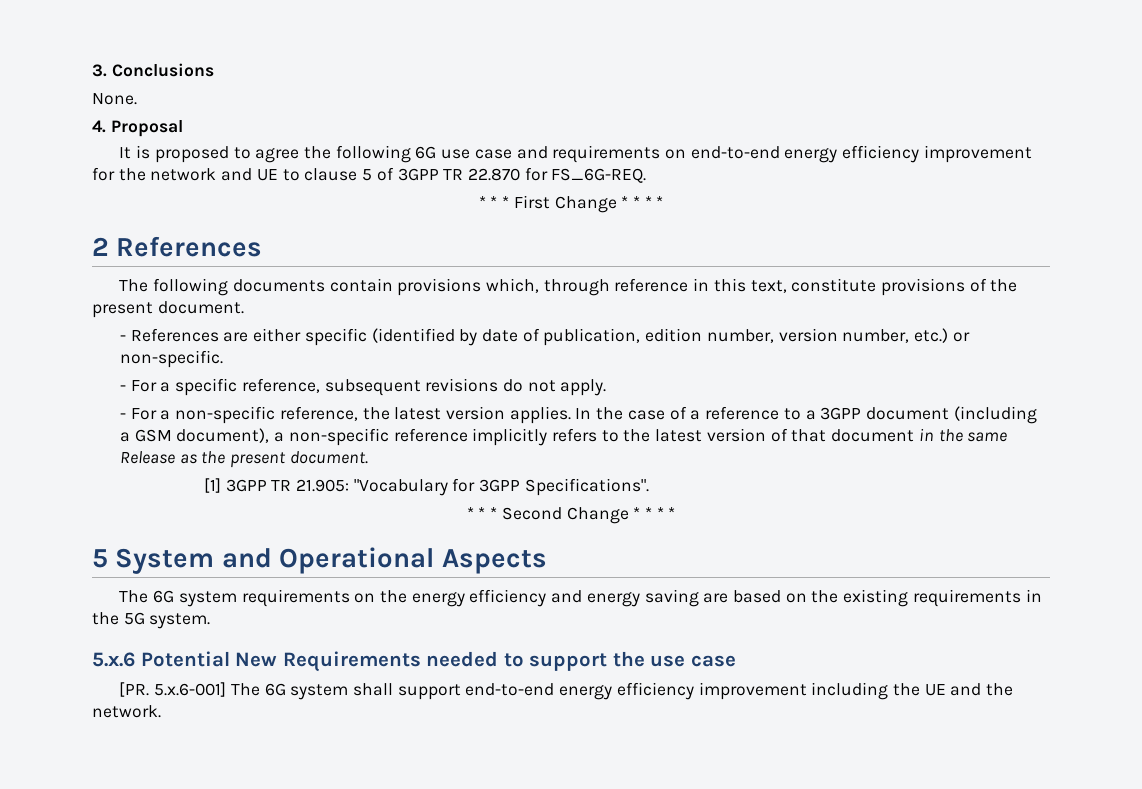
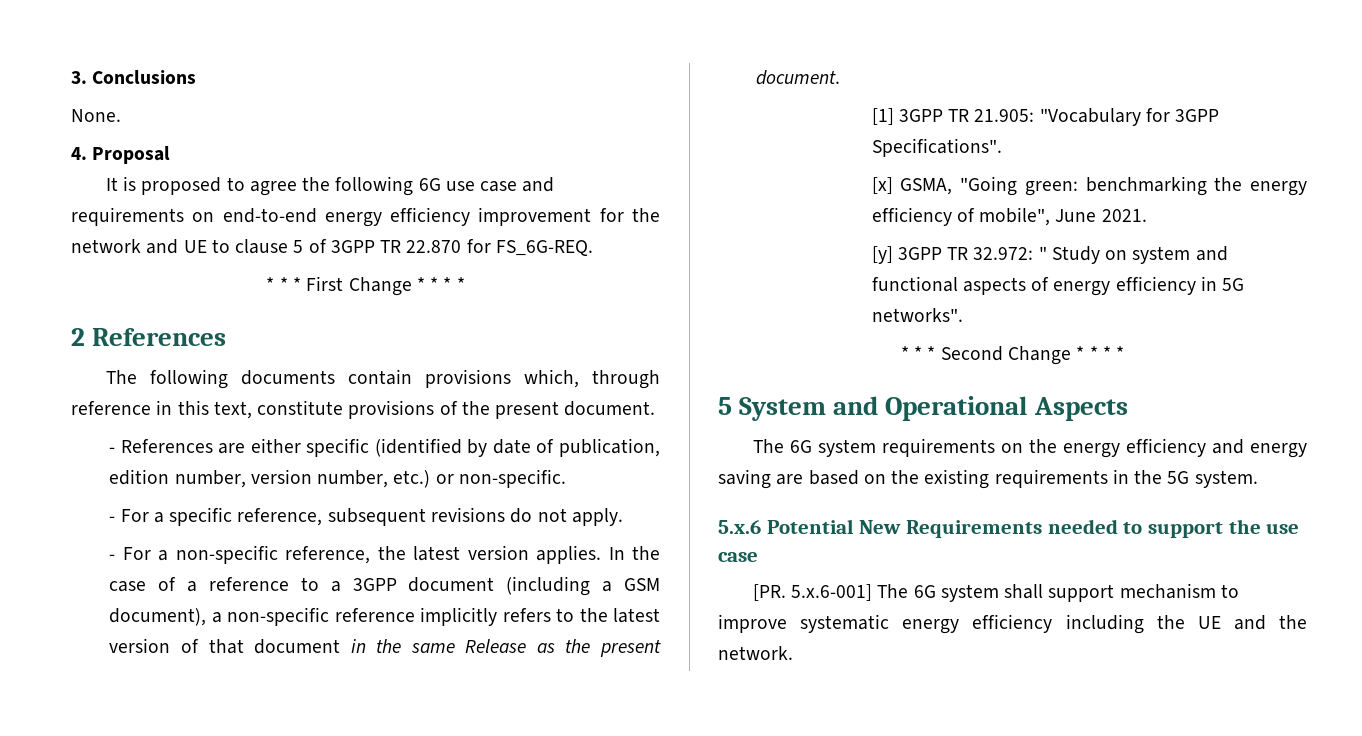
(649, 487) none -> [871,176,1307,196] [871,207,1147,226] [871,246,1228,264] [871,276,1245,296] [871,308,963,322] // [x] GSMA, "Going green: benchmarking the energy efficiency of mobile", June 2021. // [y] 3GPP TR 32.972: " Study on system and functional aspects of energy efficiency in 5G networks".
[465,682,807,700] end-to-end energy efficiency improvement -> [1119,583,1239,599] [718,614,1053,634] mechanism to improve systematic energy efficiency

